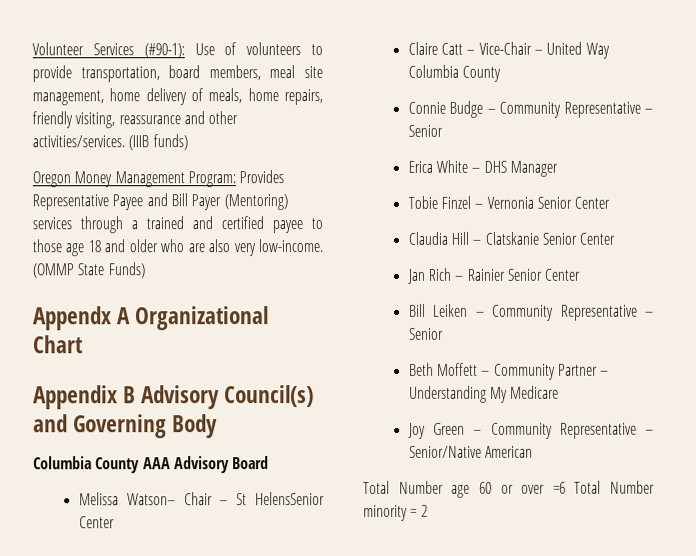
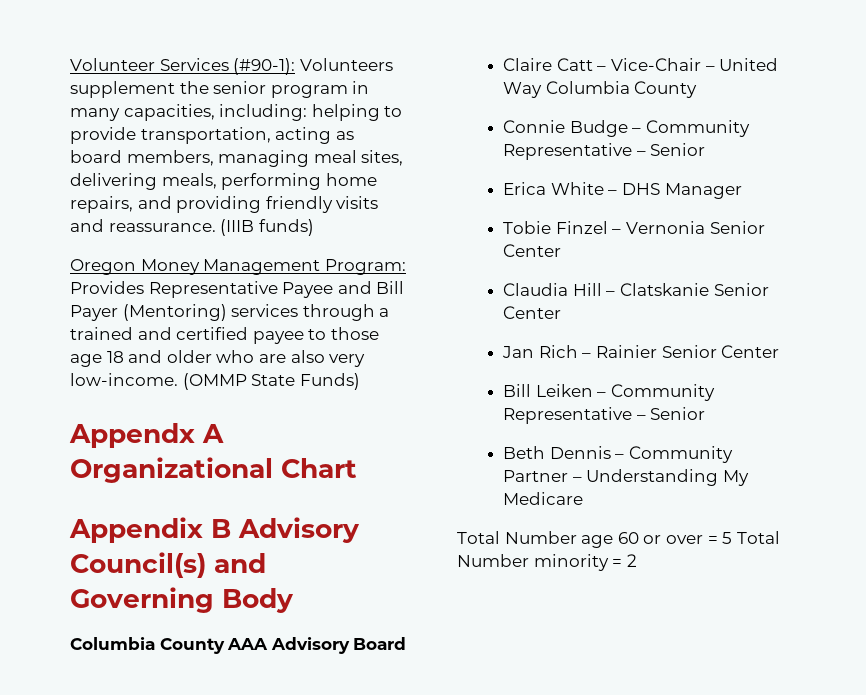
[194,42,323,56] [32,65,323,83] [32,88,323,106] [32,111,239,129] [32,135,125,148] Use of volunteers to provide transportation, board members, meal site management, home delivery of meals, home repairs, friendly visiting, reassurance and other activities/services. -> [299,58,393,71] [70,81,370,98] [70,104,403,121] [70,127,354,144] [70,150,404,167] [70,173,377,190] [70,196,379,213] [70,219,216,232] Volunteers supplement the senior program in many capacities, including: helping to provide transportation, acting as board members, managing meal sites, delivering meals, performing home repairs, and providing friendly visits and reassurance.
[78,492,325,506] [78,516,115,529] // Melissa Watson– Chair – St HelensSenior Center -> (407, 643) none
[437,362,479,376] Moffett -> [549,446,611,459] Dennis
[407,422,654,439] [408,445,534,458] // Joy Green – Community Representative – Senior/Native American -> (584, 498) none
[552,481,566,494] =6 -> [707,532,733,544] = 5

